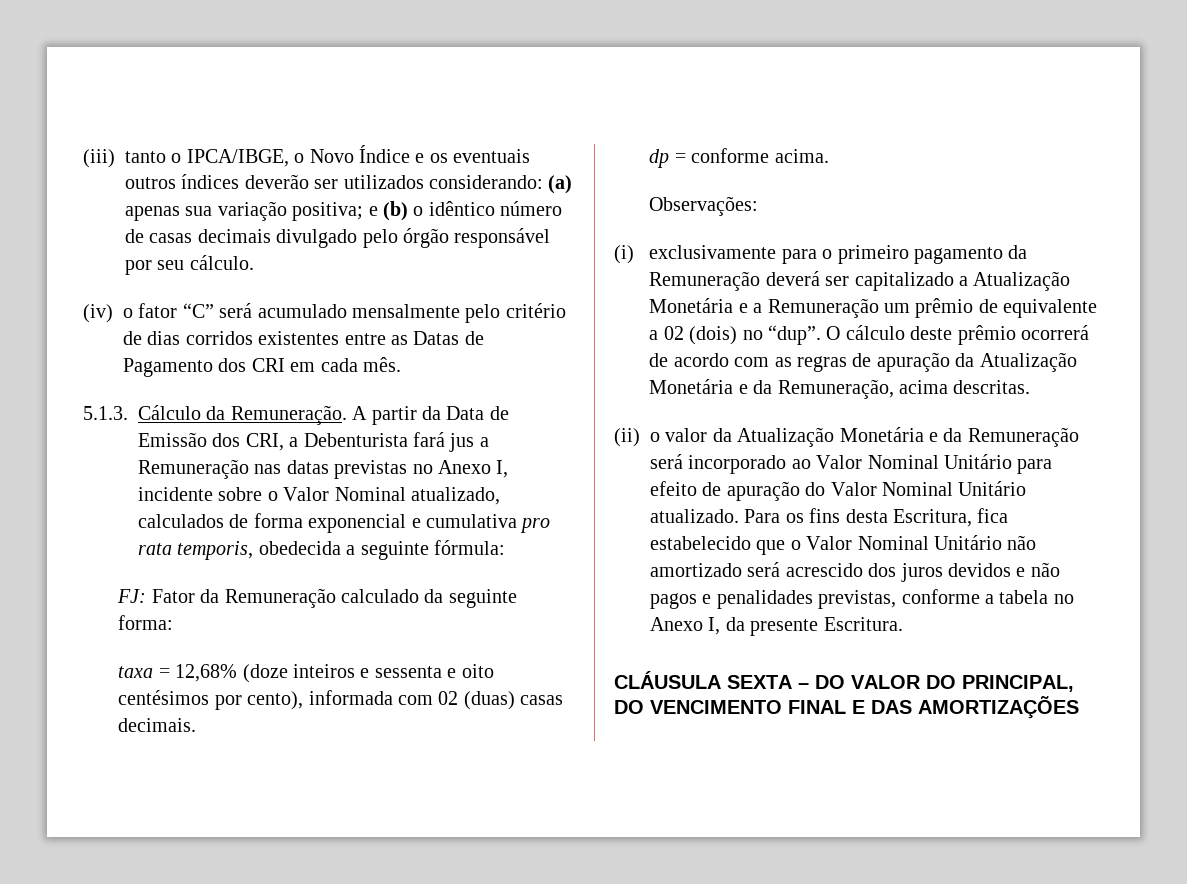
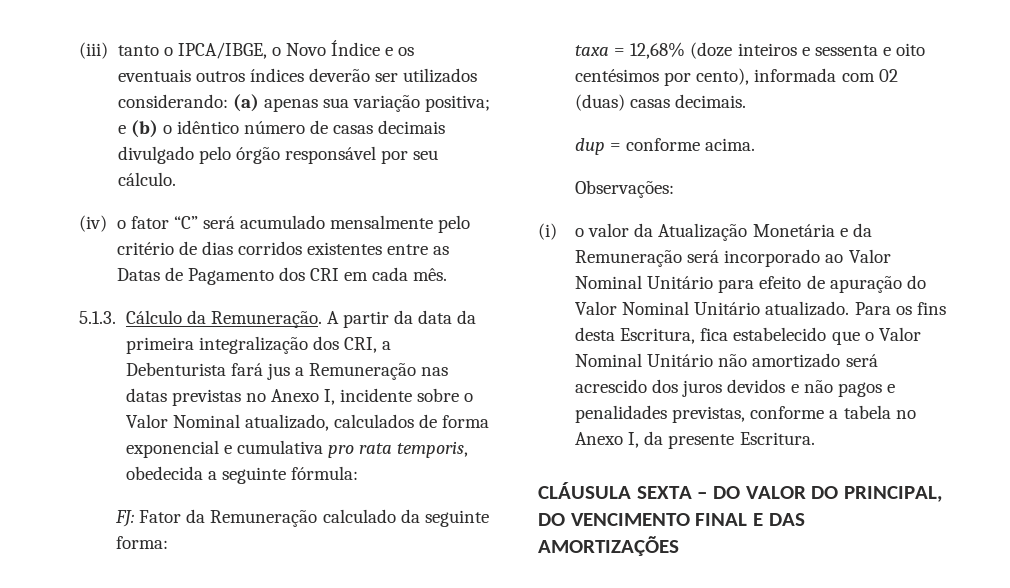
[446,406,509,420] [138,432,207,447] Data de Emissão -> [418,310,477,324] [125,336,308,354] data da primeira integralização
[649,149,670,168] dp -> [574,138,605,155] dup
[649,245,1028,264] [649,271,1071,291] [649,298,1098,318] [649,325,1090,345] [649,352,1077,372] [649,379,1031,399] [614,428,640,447] exclusivamente para o primeiro pagamento da Remuneração deverá ser capitalizado a Atualização Monetária e a Remuneração um prêmio de equivalente a 02 (dois) no “dup”. O cálculo deste prêmio ocorrerá de acordo com as regras de apuração da Atualização Monetária e da Remuneração, acima descritas. // (ii) -> (557, 231) none

